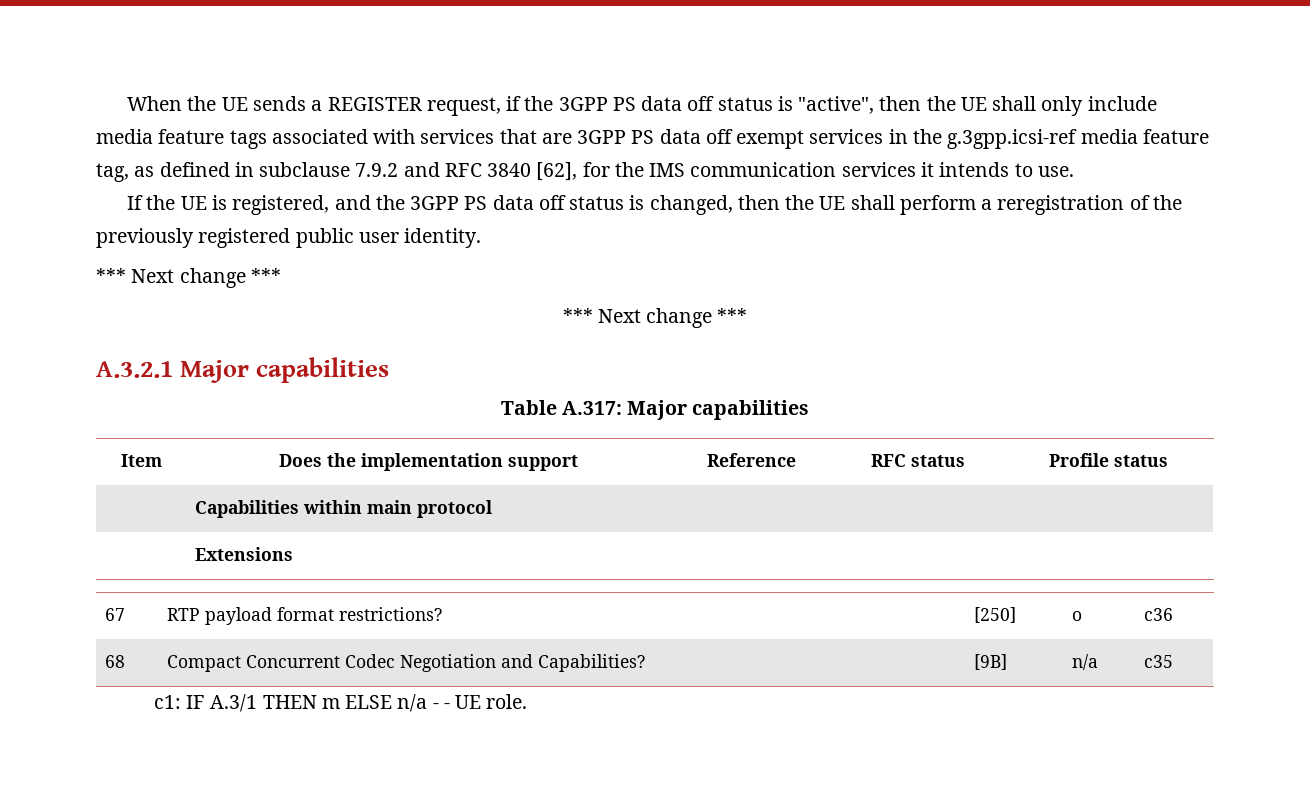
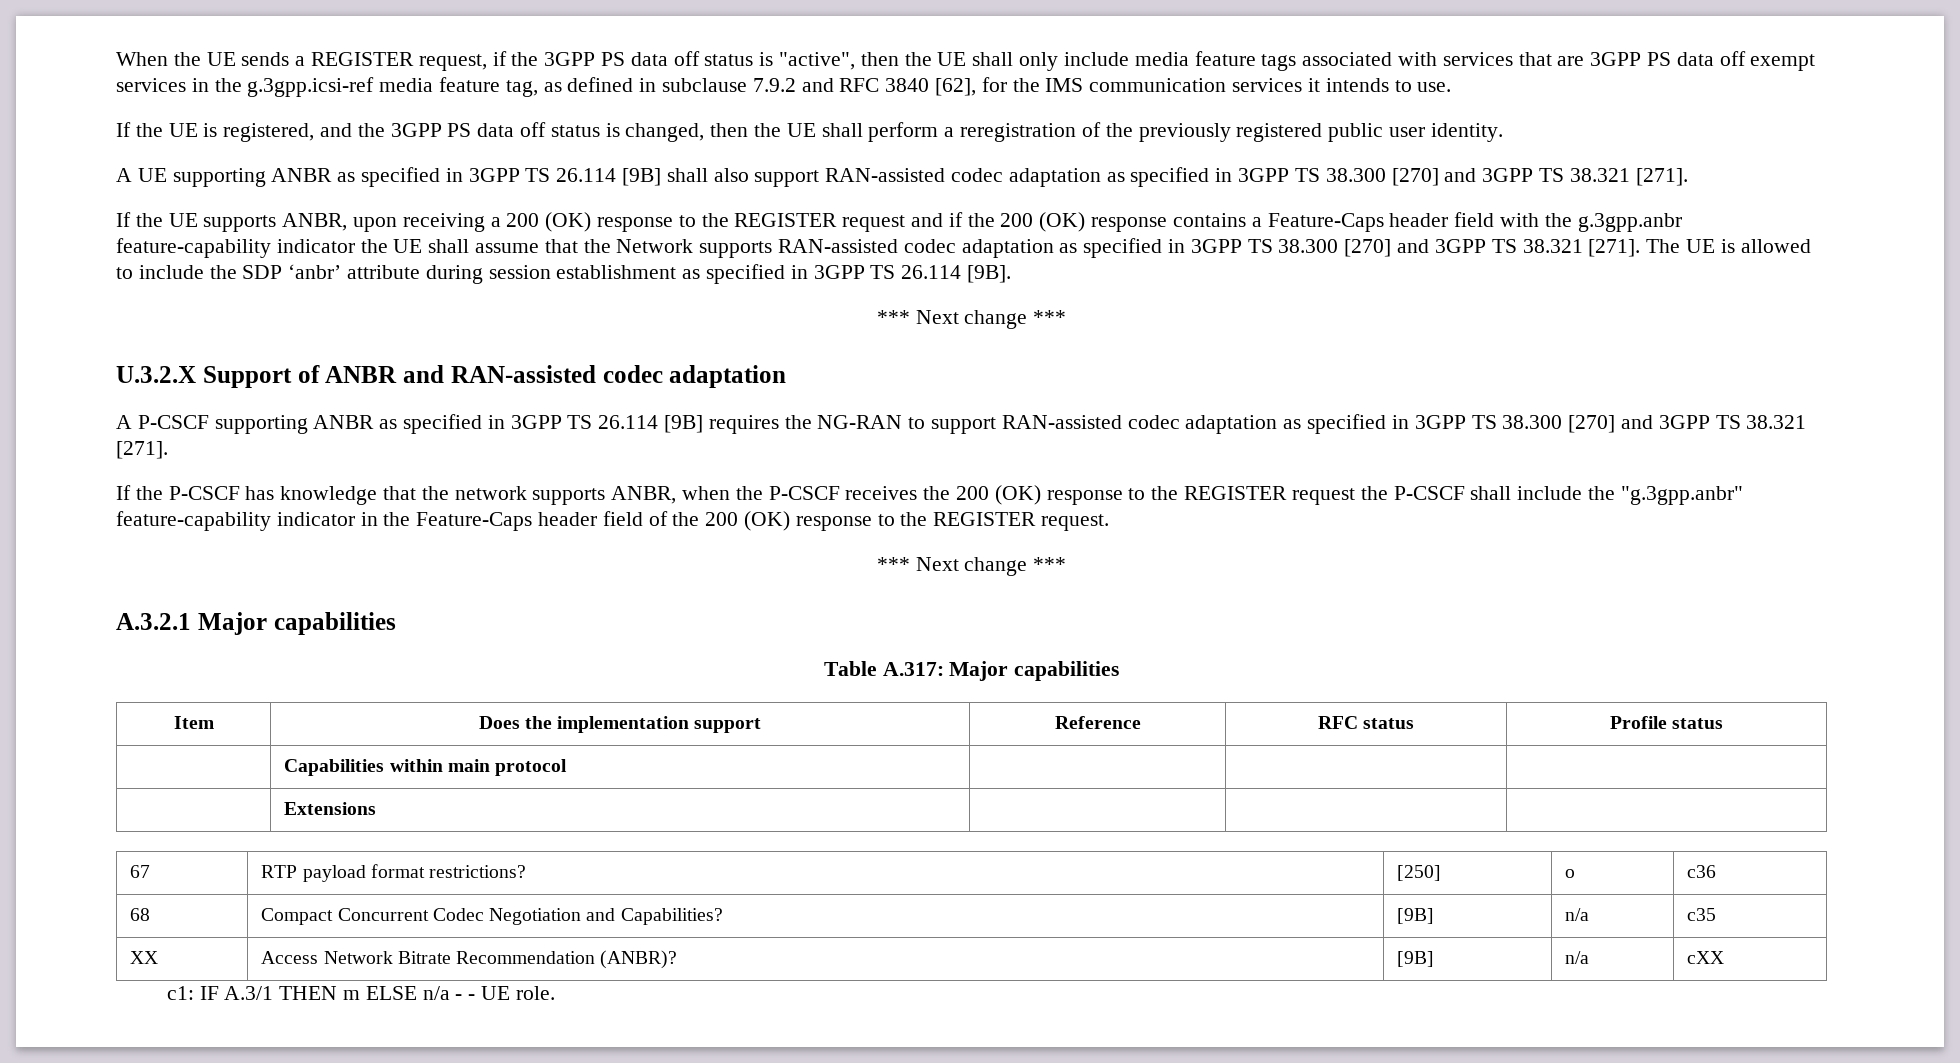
[96,268,281,288] *** Next change *** -> [116,167,1688,187] [116,212,1682,232] [116,238,1811,258] [116,264,1012,284] [876,310,1067,329] [116,365,787,388] [116,414,1807,434] [116,441,168,459] [116,485,1743,505] [116,511,1110,531] A UE supporting ANBR as specified in 3GPP TS 26.114 [9B] shall also support RAN-assisted codec adaptation as specified in 3GPP TS 38.300 [270] and 3GPP TS 38.321 [271]. // If the UE supports ANBR, upon receiving a 200 (OK) response to the REGISTER request and if the 200 (OK) response contains a Feature-Caps header field with the g.3gpp.anbr feature-capability indicator the UE shall assume that the Network supports RAN-assisted codec adaptation as specified in 3GPP TS 38.300 [270] and 3GPP TS 38.321 [271]. The UE is allowed to include the SDP ‘anbr’ attribute during session establishment as specified in 3GPP TS 26.114 [9B]. // *** Next change *** // U.3.2.X Support of ANBR and RAN-assisted codec adaptation // A P-CSCF supporting ANBR as specified in 3GPP TS 26.114 [9B] requires the NG-RAN to support RAN-assisted codec adaptation as specified in 3GPP TS 38.300 [270] and 3GPP TS 38.321 [271]. // If the P-CSCF has knowledge that the network supports ANBR, when the P-CSCF receives the 200 (OK) response to the REGISTER request the P-CSCF shall include the "g.3gpp.anbr" feature-capability indicator in the Feature-Caps header field of the 200 (OK) response to the REGISTER request.
(1174, 661) none -> [130,951,159,964] [261,950,678,969] [1397,951,1435,967] [1565,951,1590,964] [1687,951,1725,964] // XX | Access Network Bitrate Recommendation (ANBR)? | [9B] | n/a | cXX

